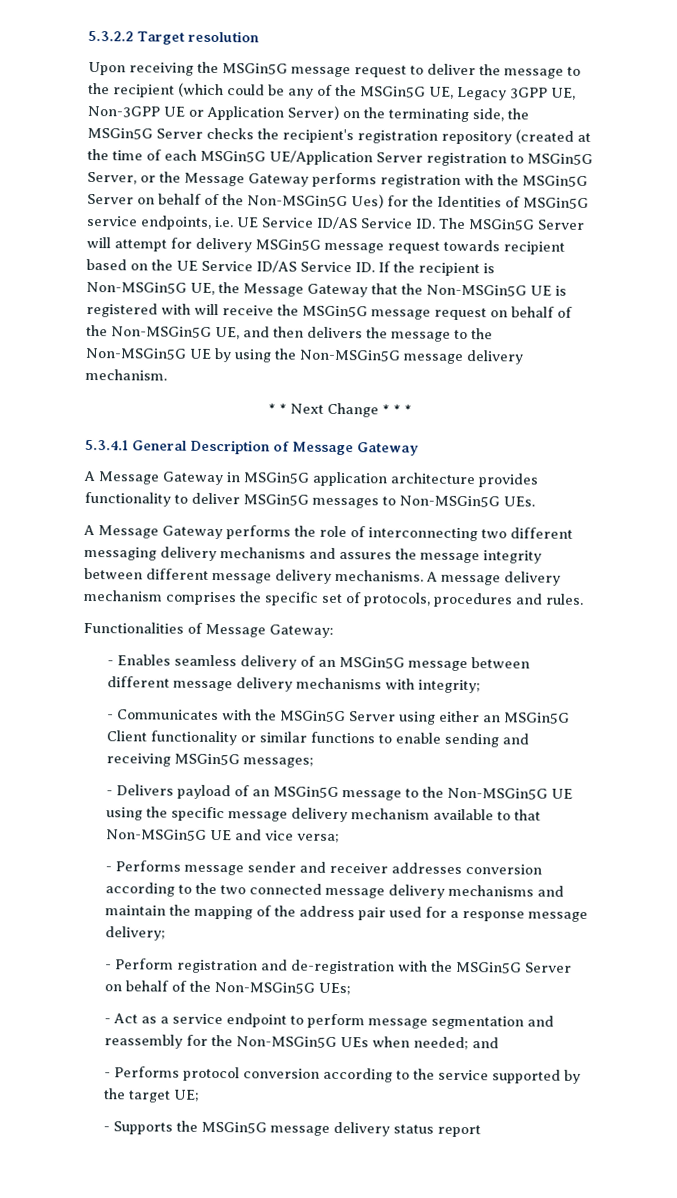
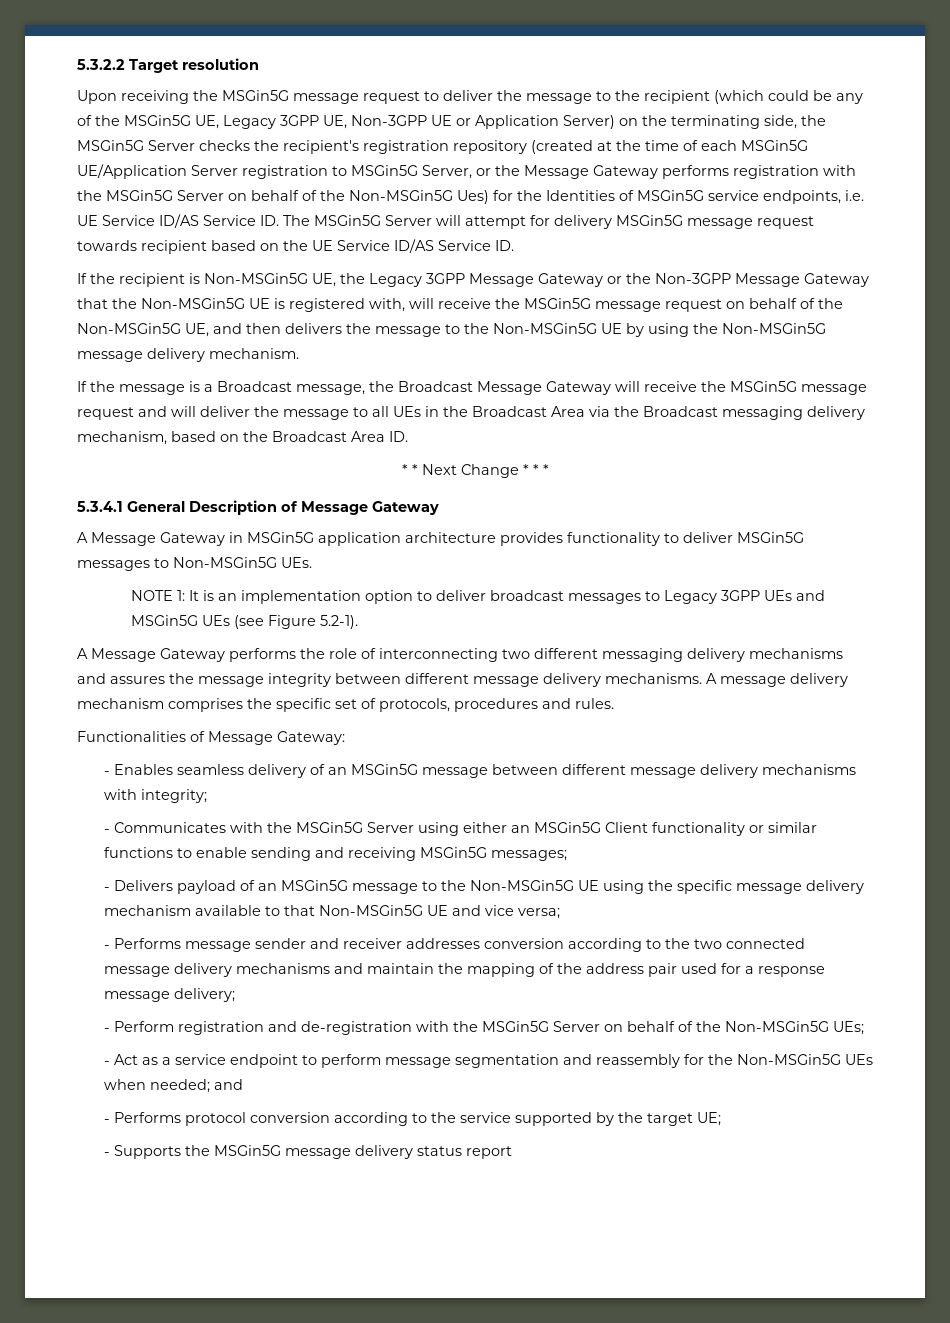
(375, 267) none -> (514, 245) //
(240, 288) none -> [369,273,731,287] Legacy 3GPP Message Gateway or the Non-3GPP
[161,303,191,315] with -> [369,298,405,312] with,
(167, 374) none -> [77,381,867,395] [77,406,865,420] [77,431,408,445] // If the message is a Broadcast message, the Broadcast Message Gateway will receive the MSGin5G message request and will deliver the message to all UEs in the Broadcast Area via the Broadcast messaging delivery mechanism, based on the Broadcast Area ID.
(535, 501) none -> [130,590,825,604] [130,615,358,629] // NOTE 1: It is an implementation option to deliver broadcast messages to Legacy 3GPP UEs and MSGin5G UEs (see Figure 5.2-1).

